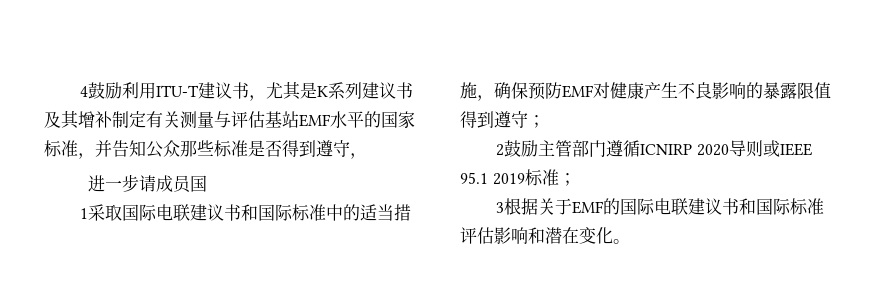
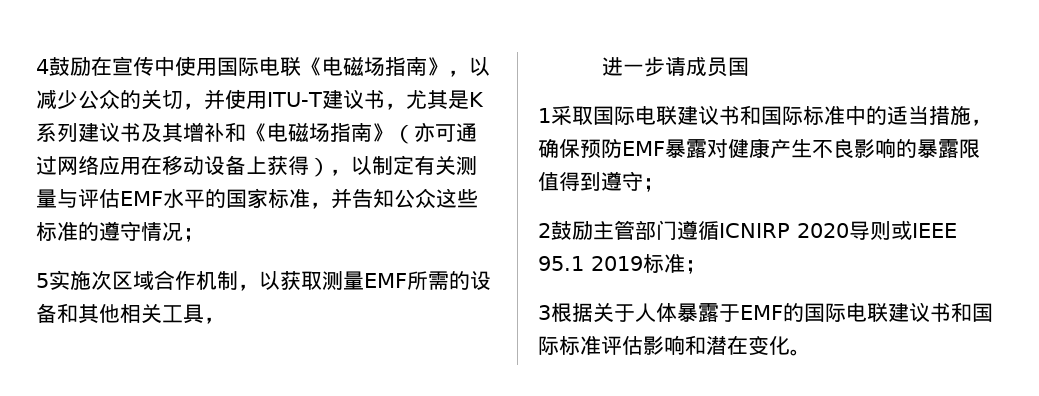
[122,82,140,99] 利 -> [91,56,490,77] [36,89,246,110] 在宣传中使用国际电联《电磁场指南》，以减少公众的关切，并使
(112, 119) none -> [225,122,477,144] [36,155,372,177] 和《电磁场指南》（亦可通过网络应用在移动设备上获得），以
[265,111,299,128] 基站 -> (120, 198) none
[180,140,350,157] 那些标准是否得到遵守 -> [436,188,478,208] [36,221,204,242] [36,270,491,291] [36,303,204,324] 这些标准的遵守情况； // 5实施次区域合作机制，以获取测量EMF所需的设备和其他相关工具
(594, 91) none -> [665,139,707,158] 暴露
(573, 206) none -> [635,303,740,322] 人体暴露于

